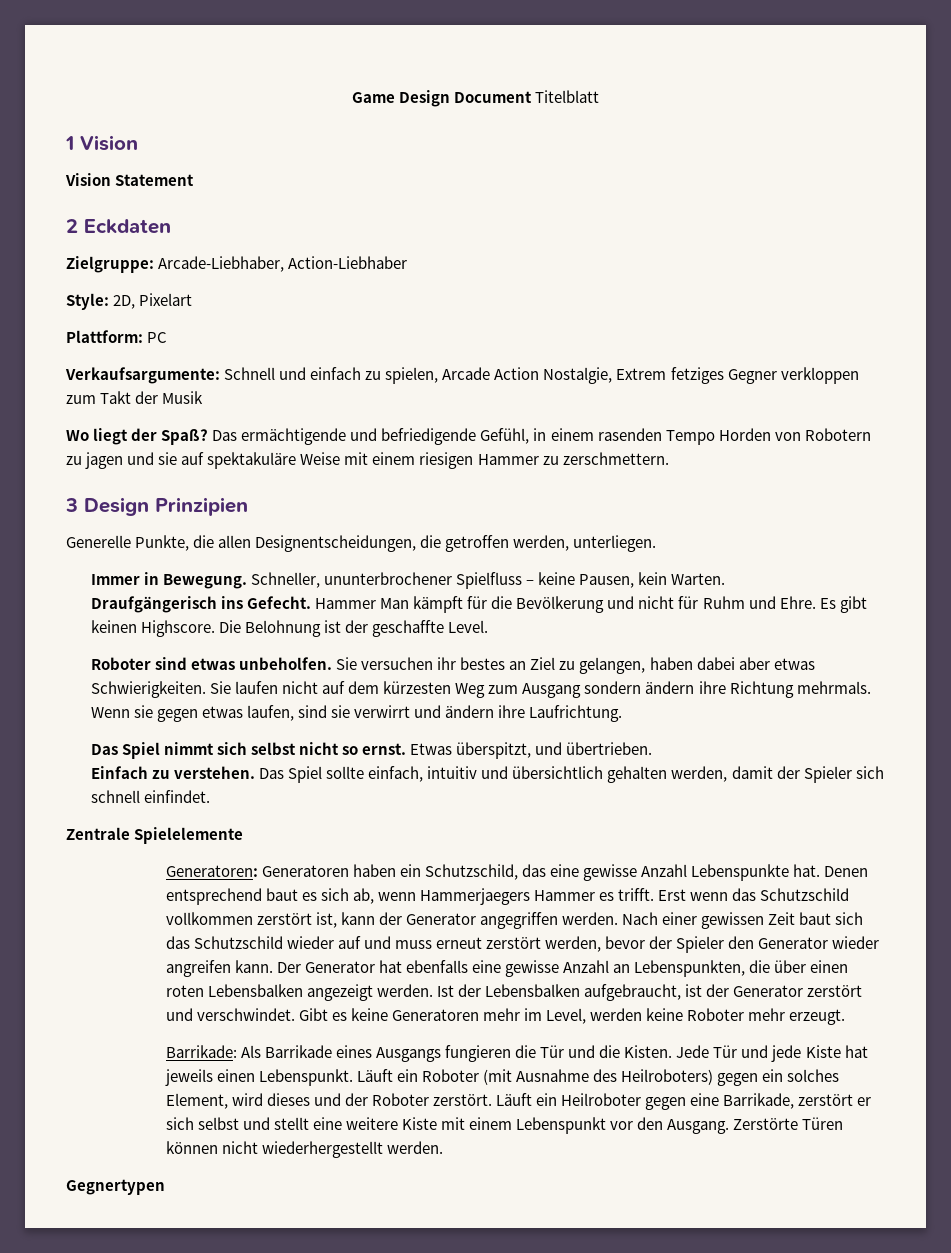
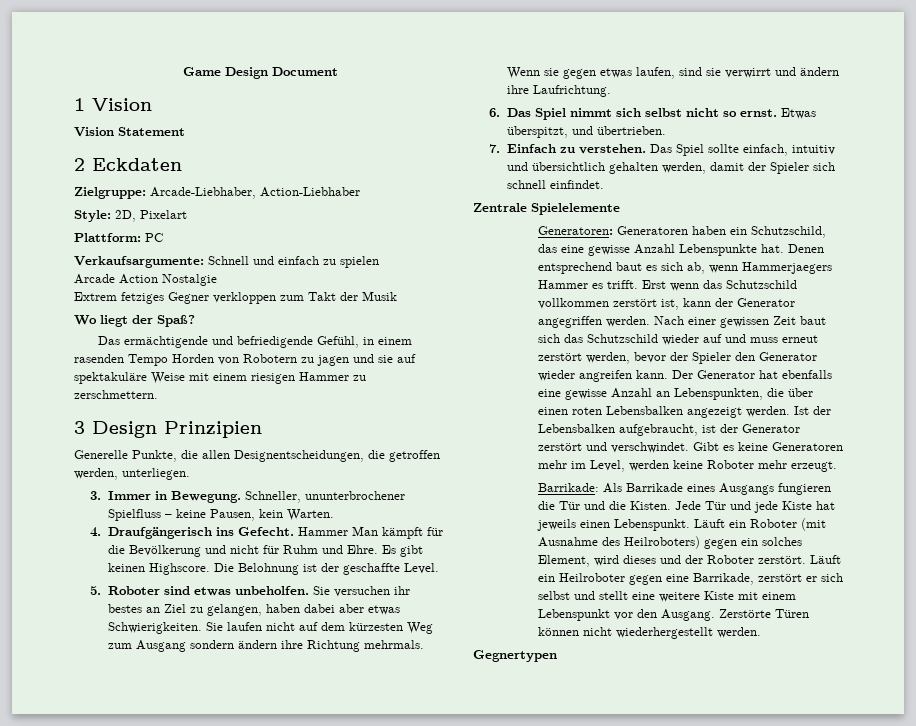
[535,90,600,103] Titelblatt -> (338, 71) none
[385,367,439,384] spielen, -> [340,256,379,268] spielen //
[543,367,613,384] Nostalgie, -> [162,274,217,286] Nostalgie //
(209, 437) none -> (195, 321) //
(657, 543) none -> [90,491,102,500] 3.
(726, 579) none -> [90,527,102,537] 4.
(489, 626) none -> [90,586,102,595] 5.
(623, 713) none -> [489,108,501,117] 6.
(653, 748) none -> [489,144,501,153] 7.

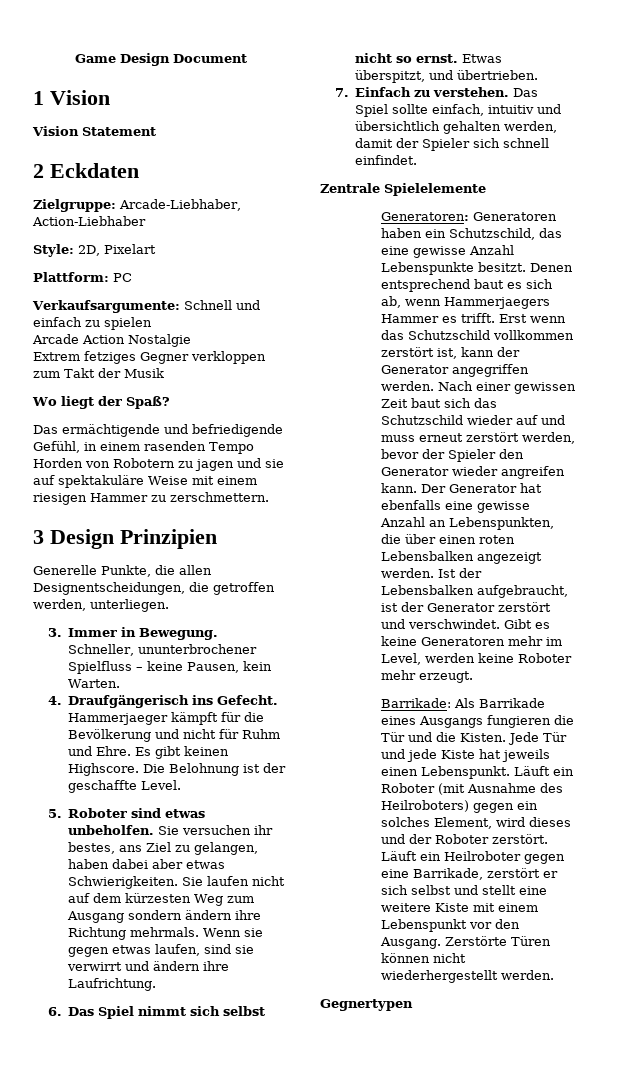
[297,526,378,536] Hammer Man -> [68,713,169,725] Hammerjaeger
[107,604,160,613] bestes an -> [68,842,143,854] bestes, ans
[761,244,785,253] hat. -> [477,262,526,272] besitzt.

